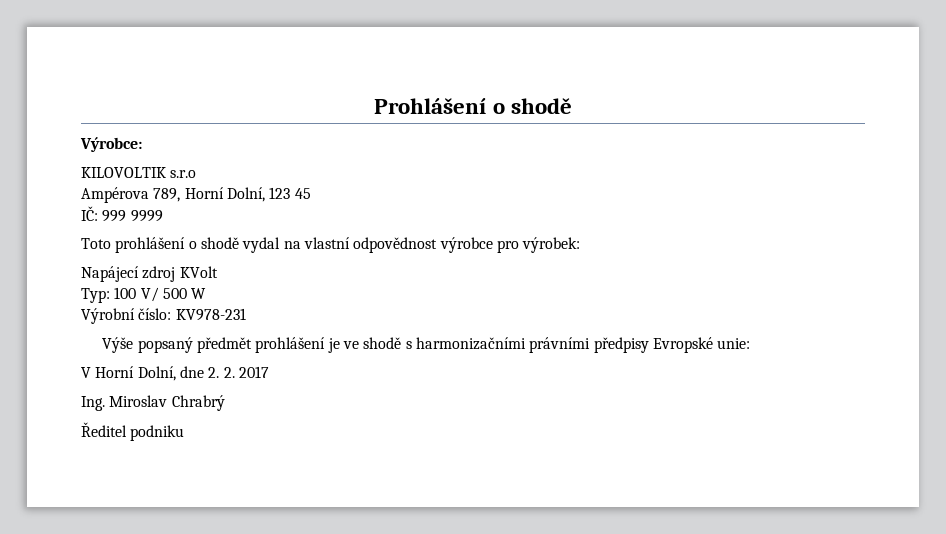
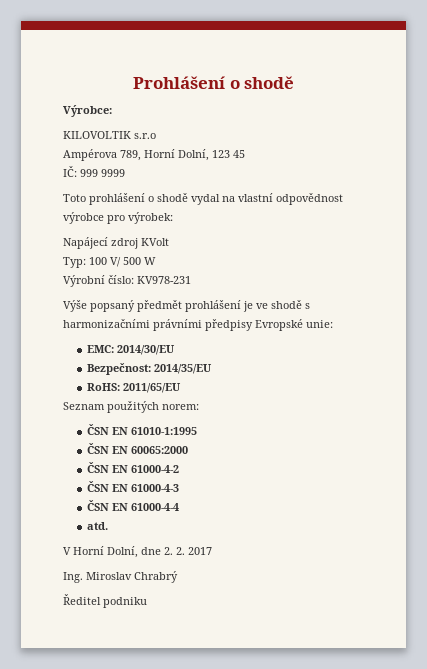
(751, 343) none -> [87,345,176,355] [87,363,213,375] [87,383,182,393] [63,401,199,413] [87,424,198,435] [87,443,189,454] [87,462,180,473] [87,481,180,492] [87,500,180,511] [87,522,109,530] // EMC: 2014/30/EU // Bezpečnost: 2014/35/EU // RoHS: 2011/65/EU // Seznam použitých norem: // ČSN EN 61010-1:1995 // ČSN EN 60065:2000 // ČSN EN 61000-4-2 // ČSN EN 61000-4-3 // ČSN EN 61000-4-4 // atd.

